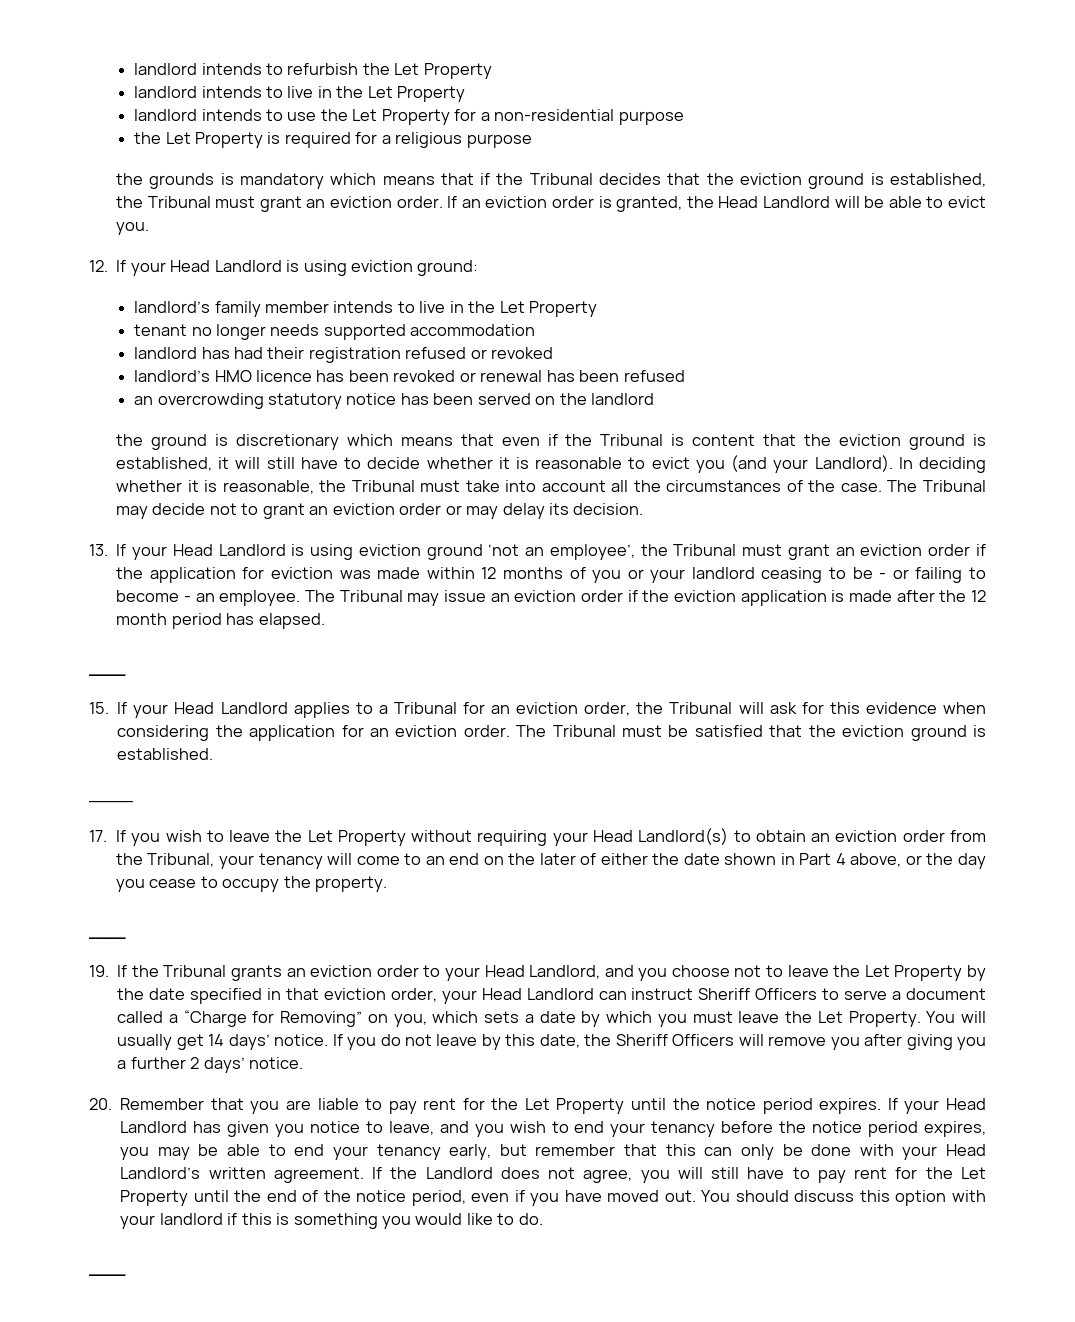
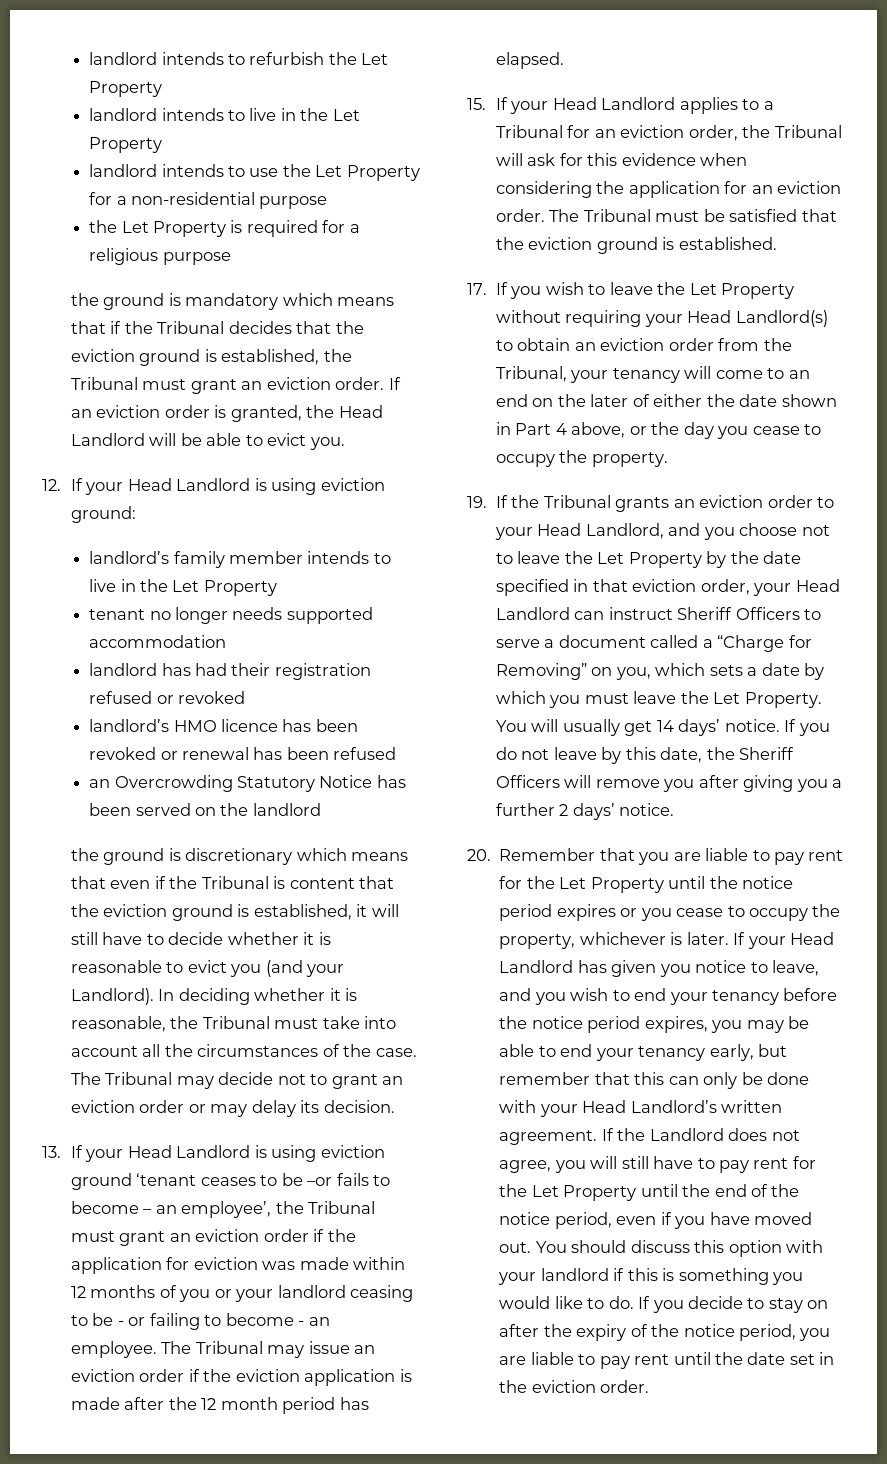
[149,173,215,189] grounds -> [103,293,165,310] ground
[157,393,397,409] overcrowding statutory notice -> [114,775,373,792] Overcrowding Statutory Notice
[488,544,520,556] ‘not -> [136,1173,391,1186] [70,1201,153,1214] ‘tenant ceases to be –or fails to become –
[88,674,126,676] // ____ -> (564, 60) none
[89,801,133,803] // ____ -> (777, 243) none
[88,937,126,939] // ____ -> (668, 459) none
[819,1098,882,1114] expires. -> [556,904,841,921] [499,932,729,949] expires or you cease to occupy the property, whichever is later.
[88,1274,126,1276] // ____ -> [638,1296,829,1313] [499,1324,831,1341] [499,1352,835,1369] [499,1380,650,1393] If you decide to stay on after the expiry of the notice period, you are liable to pay rent until the date set in the eviction order.

